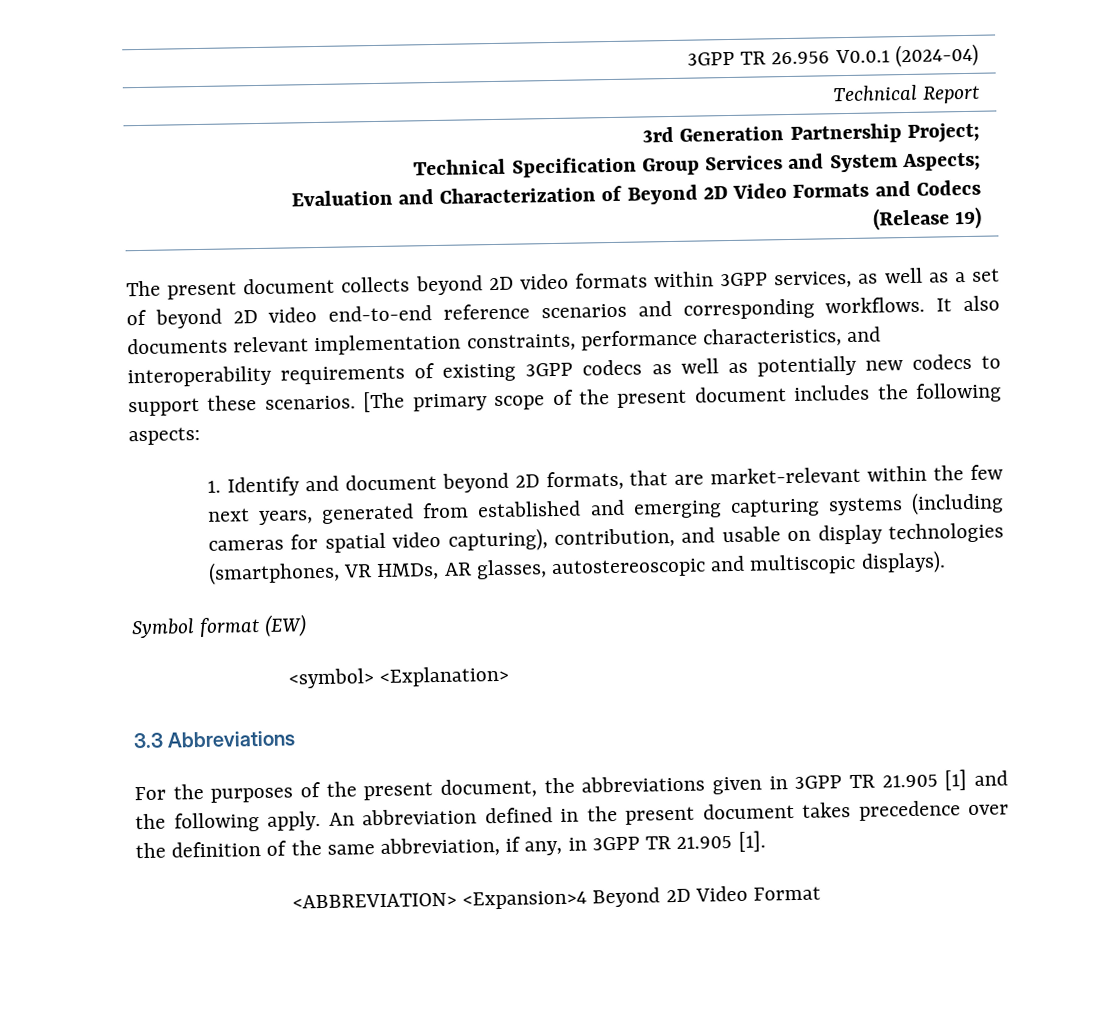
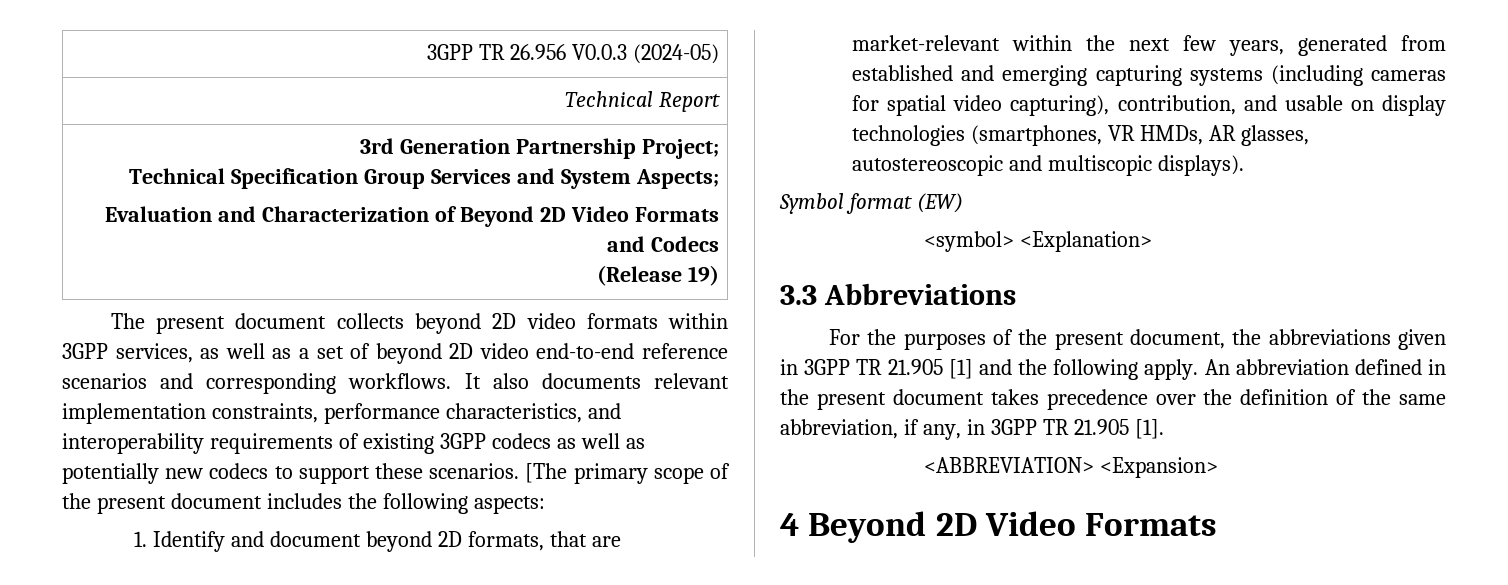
[834,43,979,68] V0.0.1 (2024-04) -> [571,44,719,64] V0.0.3 (2024-05)
[969,464,1003,480] [206,508,250,522] few next -> [1129,35,1217,51] next few
[462,885,822,910] <Expansion>4 Beyond 2D Video Format -> [1100,457,1219,478] [780,511,1218,543] <Expansion> // 4 Beyond 2D Video Formats

